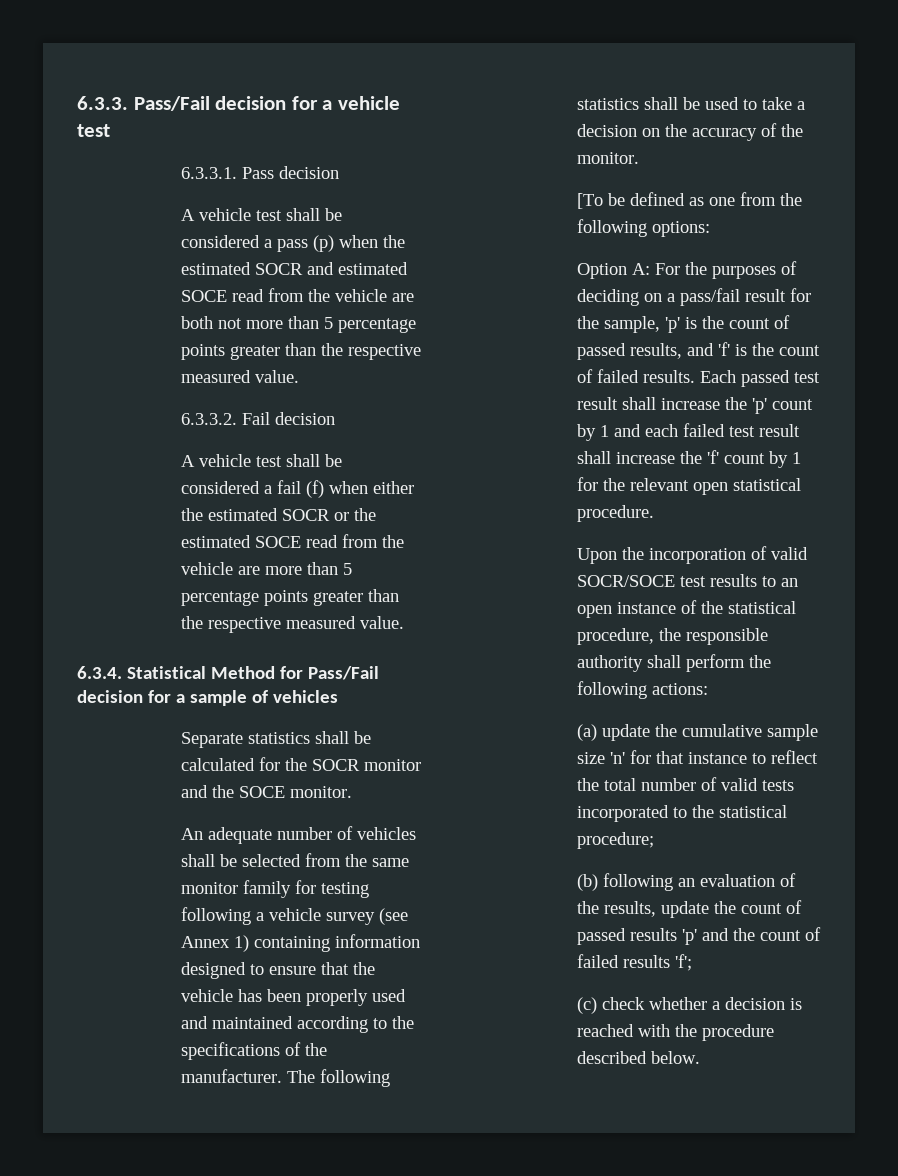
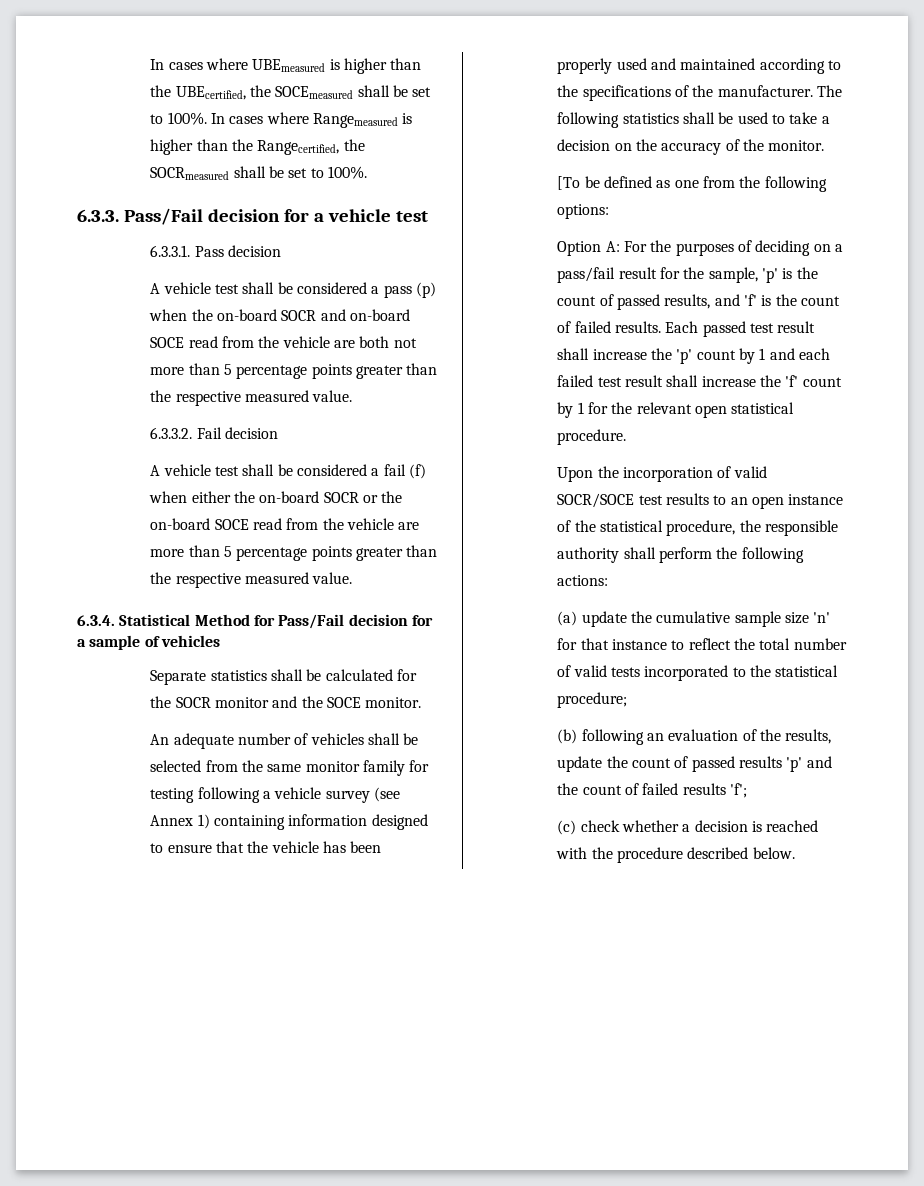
(77, 103) none -> [150,58,422,74] [150,85,432,100] [150,112,413,128] [150,139,365,155] [150,166,367,180] In cases where UBEmeasured is higher than the UBEcertified, the SOCEmeasured shall be set to 100%. In cases where Rangemeasured is higher than the Rangecertified, the SOCRmeasured shall be set to 100%. //
[181,262,252,275] estimated -> [216,309,277,321] on-board
[338,262,409,275] estimated -> [349,309,410,321] on-board
[208,508,279,521] estimated -> [259,491,320,503] on-board
[181,535,252,548] estimated -> [150,518,211,530] on-board

